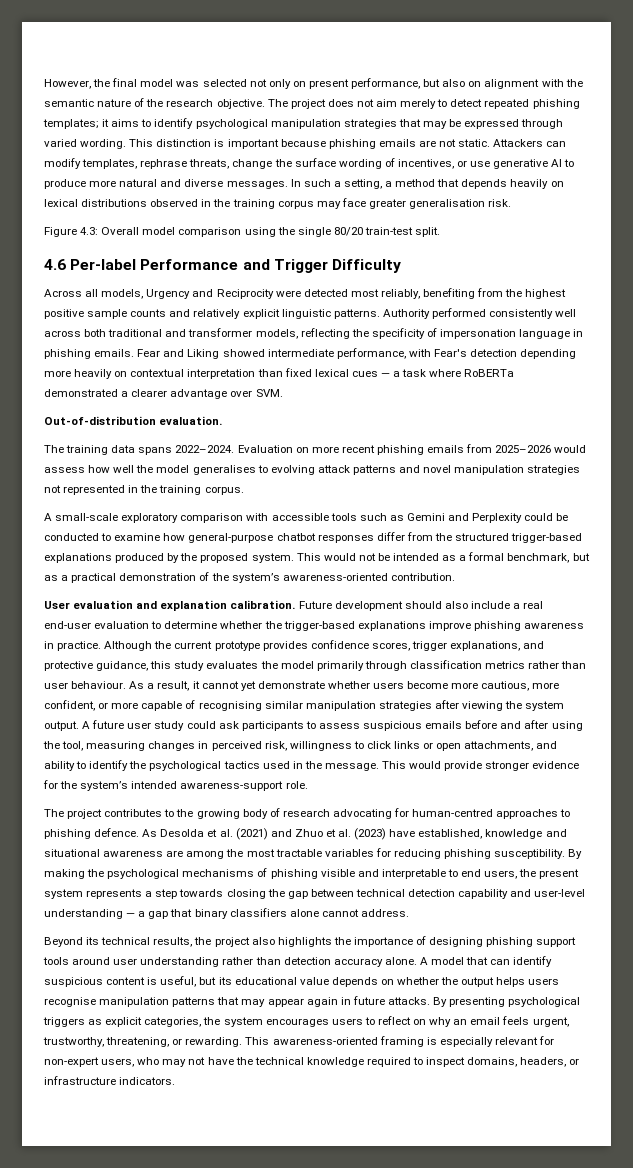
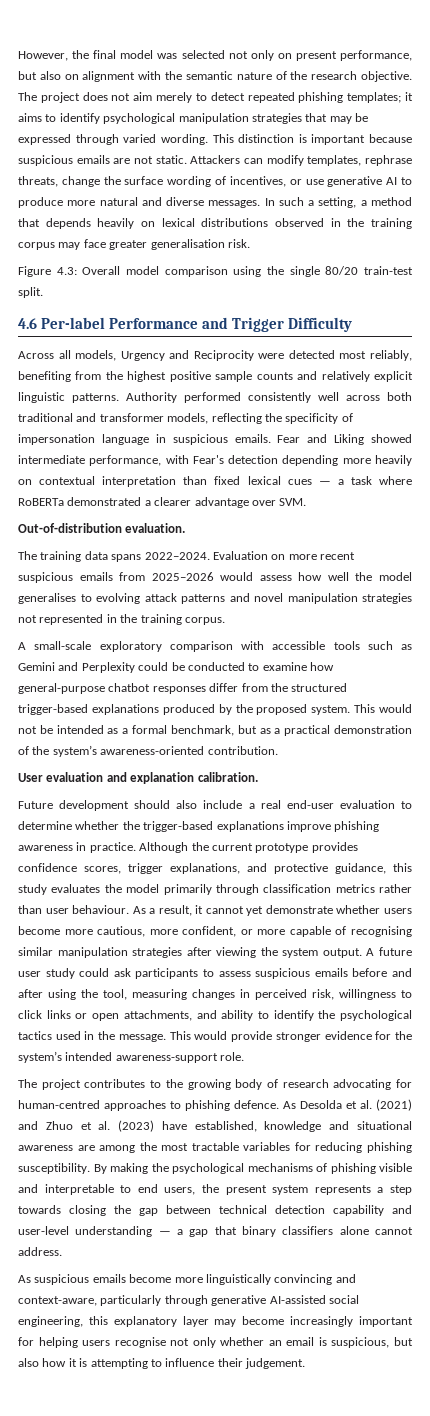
[328,139,376,149] phishing -> [18,155,73,166] suspicious
[44,349,91,359] phishing -> [172,434,228,445] suspicious
[376,445,424,455] phishing -> [18,572,73,583] suspicious
(296, 604) none -> (258, 777) //
[44,936,577,947] [43,956,553,967] [44,976,560,987] [44,996,581,1007] [43,1016,569,1027] [43,1036,555,1047] [44,1057,580,1067] [44,1076,176,1085] Beyond its technical results, the project also highlights the importance of designing phishing support tools around user understanding rather than detection accuracy alone. A model that can identify suspicious content is useful, but its educational value depends on whether the output helps users recognise manipulation patterns that may appear again in future attacks. By presenting psychological triggers as explicit categories, the system encourages users to reflect on why an email feels urgent, trustworthy, threatening, or rewarding. This awareness-oriented framing is especially relevant for non-expert users, who may not have the technical knowledge required to inspect domains, headers, or infrastructure indicators. -> [18,1274,356,1285] [18,1295,359,1306] [18,1316,413,1327] [18,1337,413,1348] [18,1358,305,1369] As suspicious emails become more linguistically convincing and context-aware, particularly through generative AI-assisted social engineering, this explanatory layer may become increasingly important for helping users recognise not only whether an email is suspicious, but also how it is attempting to influence their judgement.

